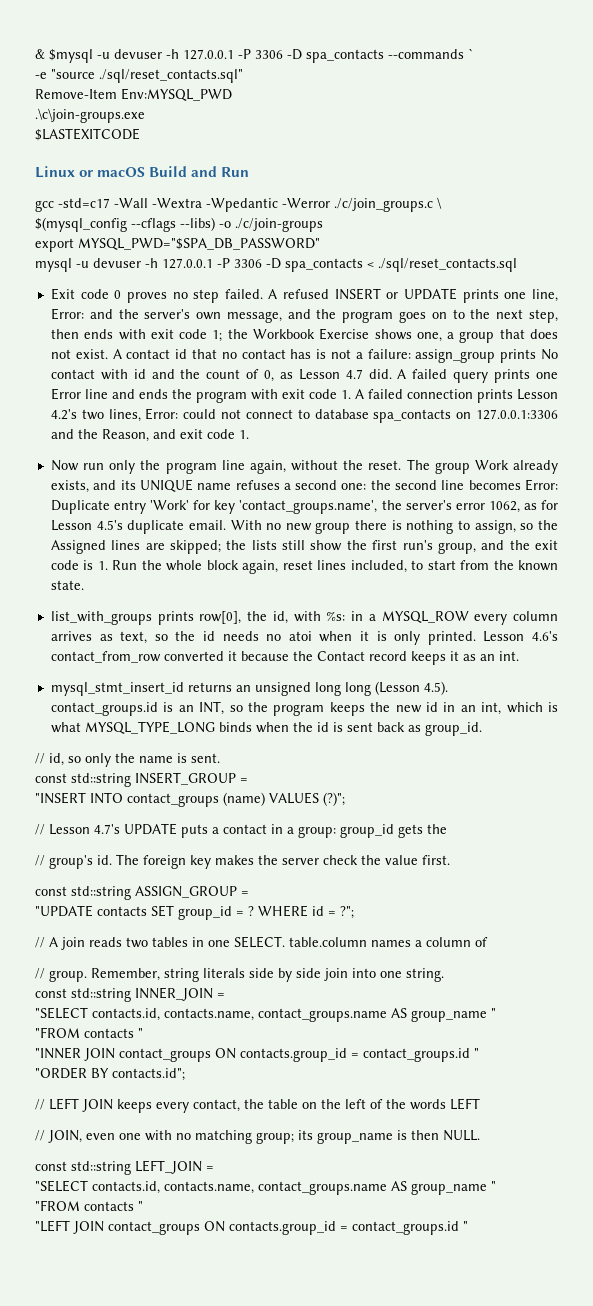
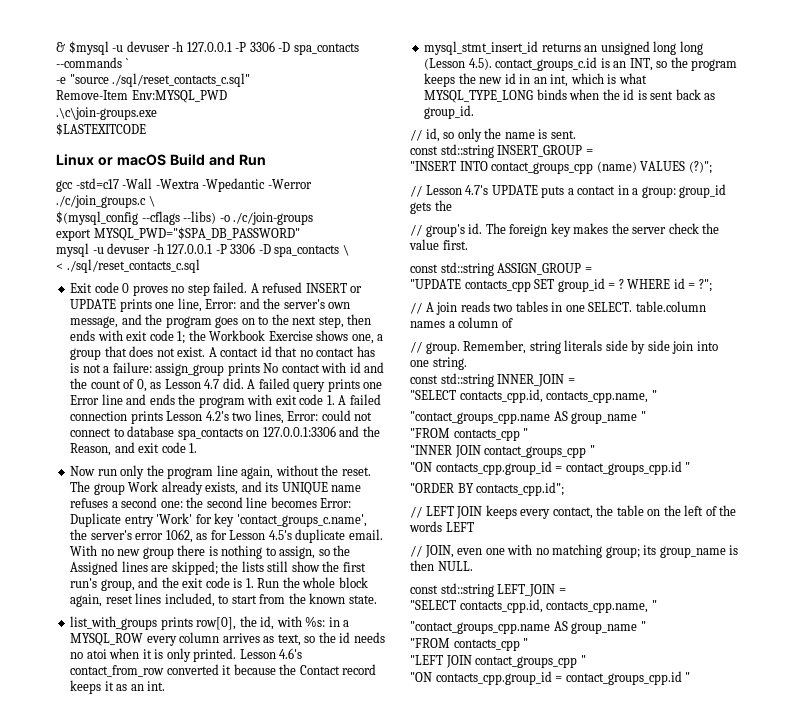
[99,69,243,83] ./sql/reset_contacts.sql" -> [112,73,251,87] ./sql/reset_contacts_c.sql"
[367,258,517,272] < ./sql/reset_contacts.sql -> [342,245,349,256] [56,259,200,273] \ // < ./sql/reset_contacts_c.sql
[239,500,378,514] 'contact_groups.name', -> [236,514,367,527] 'contact_groups_c.name',
[50,702,158,716] contact_groups.id -> [495,57,598,71] contact_groups_c.id
[127,793,219,807] contact_groups -> [491,162,594,174] contact_groups_cpp
[97,906,147,916] contacts -> [464,280,531,292] contacts_cpp
[92,1008,496,1022] [35,1027,134,1038] contacts.id, contacts.name, contact_groups.name AS group_name " // "FROM contacts -> [459,389,657,403] [410,411,646,424] [410,428,520,441] contacts_cpp.id, contacts_cpp.name, " // "contact_groups_cpp.name AS group_name " // "FROM contacts_cpp
[119,1048,470,1062] contact_groups ON contacts.group_id = contact_groups.id -> [484,445,595,458] [410,461,682,475] contact_groups_cpp " // "ON contacts_cpp.group_id = contact_groups_cpp.id
[112,1068,185,1081] contacts.id"; -> [476,482,565,496] contacts_cpp.id";
[92,1181,496,1195] [35,1200,134,1211] contacts.id, contacts.name, contact_groups.name AS group_name " // "FROM contacts -> [459,599,657,613] [410,621,646,634] [410,638,520,651] contacts_cpp.id, contacts_cpp.name, " // "contact_groups_cpp.name AS group_name " // "FROM contacts_cpp
[108,1221,459,1235] contact_groups ON contacts.group_id = contact_groups.id -> [475,655,586,668] [410,671,682,685] contact_groups_cpp " // "ON contacts_cpp.group_id = contact_groups_cpp.id

